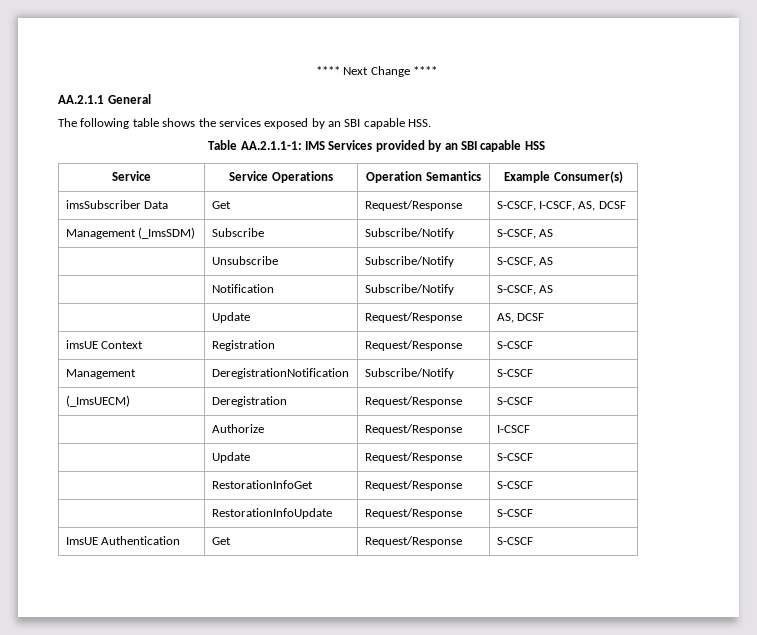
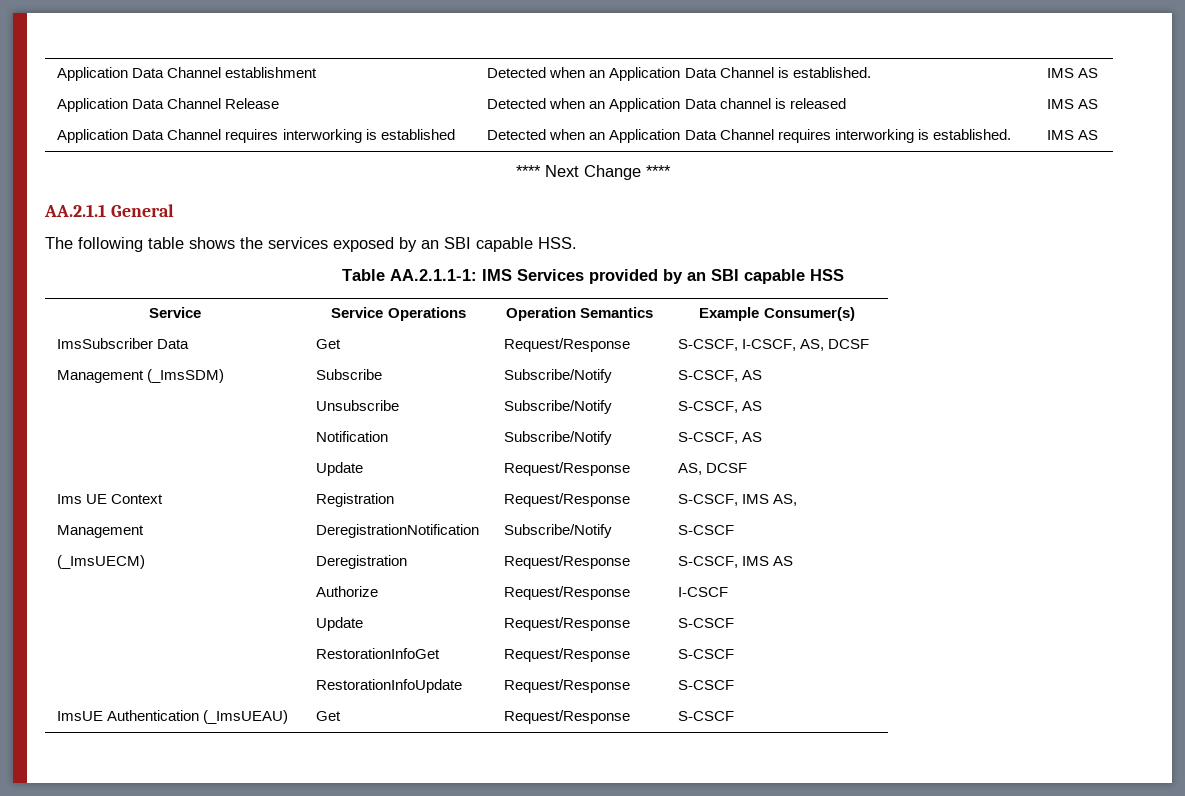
(315, 70) none -> [57,67,318,81] [487,67,871,81] [1047,68,1099,78] [57,98,280,112] [487,98,846,112] [1047,99,1099,109] [57,129,455,143] [487,129,1011,143] [1047,130,1099,140] Application Data Channel establishment | Detected when an Application Data Channel is established. | IMS AS // Application Data Channel Release | Detected when an Application Data channel is released | IMS AS // Application Data Channel requires interworking is established | Detected when an Application Data Channel requires interworking is established. | IMS AS //
[65,200,141,209] imsSubscriber -> [57,338,154,349] ImsSubscriber
[65,340,98,349] imsUE -> [57,494,108,504] Ims UE
[496,341,533,349] S-CSCF -> [678,494,798,506] S-CSCF, IMS AS,
[496,397,533,405] S-CSCF -> [678,556,794,568] S-CSCF, IMS AS
(180, 540) none -> [203,710,289,724] (_ImsUEAU)

